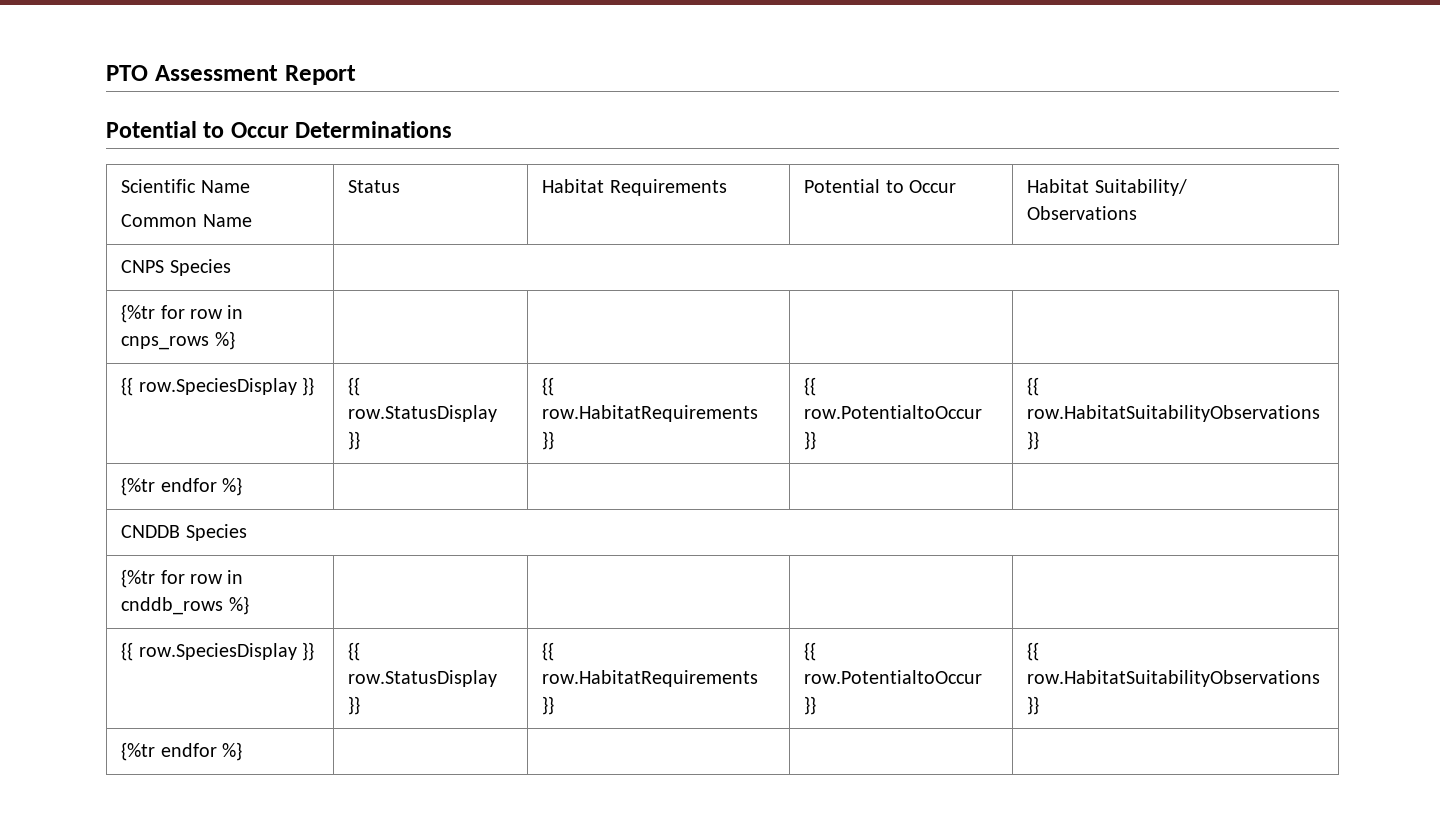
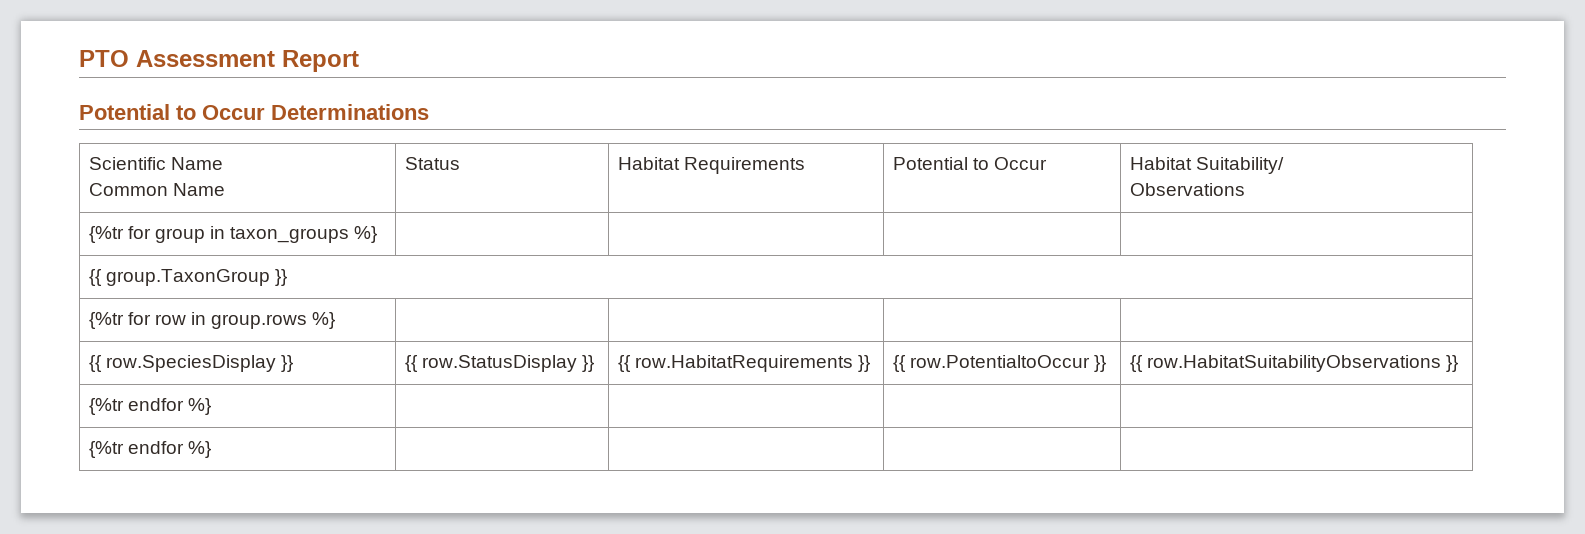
[121,259,231,276] [121,304,244,323] [121,336,210,350] CNPS Species // {%tr for row in cnps_rows -> [88,226,378,243] [88,269,287,286] [88,312,308,329] {%tr for group in taxon_groups %} | | | | // {{ group.TaxonGroup }} // {%tr for row in group.rows
[121,524,247,541] [121,569,244,588] [121,596,249,615] [121,642,314,661] [348,642,361,661] [348,670,498,687] [348,696,361,715] [542,642,555,661] [542,670,759,687] [542,696,555,715] [804,642,817,661] [804,670,983,684] [804,696,817,715] [1027,642,1040,661] [1027,670,1321,687] [1027,696,1040,715] // CNDDB Species // {%tr for row in cnddb_rows %} | | | | // {{ row.SpeciesDisplay }} | {{ row.StatusDisplay }} | {{ row.HabitatRequirements }} | {{ row.PotentialtoOccur }} | {{ row.HabitatSuitabilityObservations }} -> (211, 406) none

